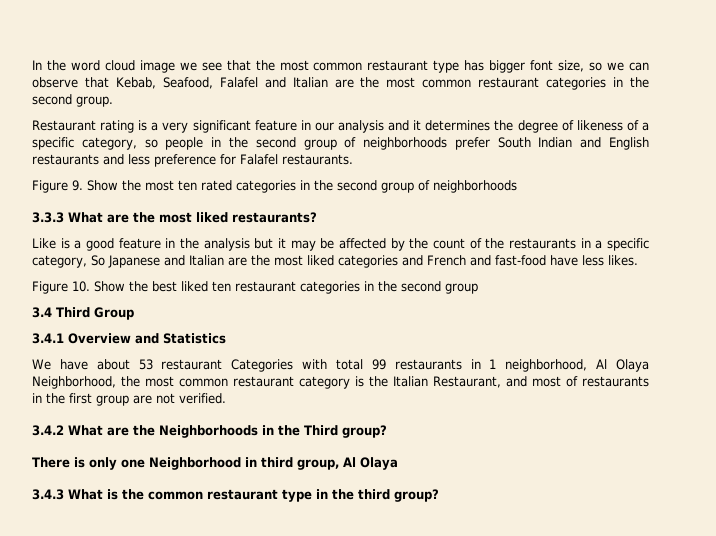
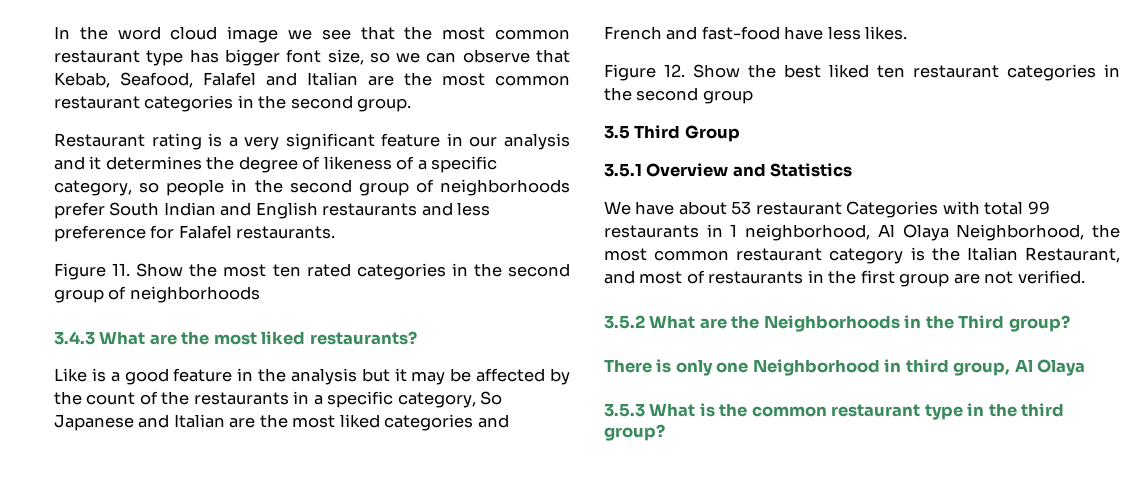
[72,180,83,191] 9. -> [112,263,131,276] 11.
[32,212,64,223] 3.3.3 -> [54,331,95,345] 3.4.3
[72,281,90,292] 10. -> [664,64,685,77] 12.
[32,307,52,318] 3.4 -> [604,125,630,139] 3.5
[32,333,64,344] 3.4.1 -> [604,163,642,177] 3.5.1
[32,425,64,436] 3.4.2 -> [604,315,645,329] 3.5.2
[32,489,64,500] 3.4.3 -> [604,403,645,417] 3.5.3

